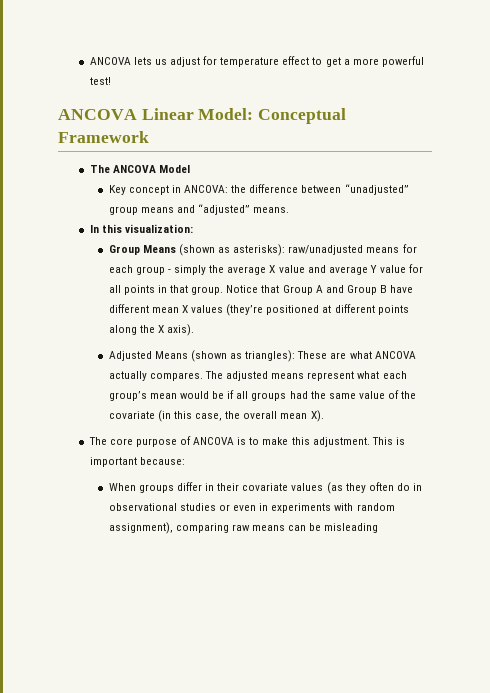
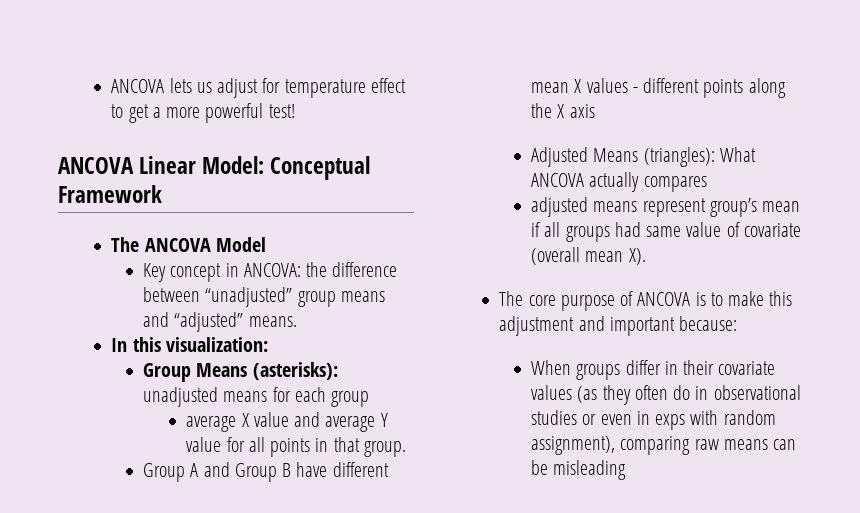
[178,244,364,256] (shown as asterisks): raw/unadjusted -> [252,362,338,380] [143,387,219,407] (asterisks): unadjusted
[167,265,225,275] - simply the -> (370, 399) //
[226,285,280,293] Notice that -> (406, 449) //
[226,304,332,316] (they’re positioned at -> [632,87,638,93] -
[167,324,195,336] axis). -> [569,104,595,118] axis
[190,350,416,362] [108,371,407,381] [108,391,225,401] (shown as triangles): These are what ANCOVA actually compares. The adjusted means represent what each group’s mean would be -> [643,147,756,167] [531,172,707,192] [531,197,801,217] (triangles): What ANCOVA actually compares // adjusted means represent group’s mean
[310,391,326,399] the -> (641, 229) none
[401,391,417,399] [108,410,278,422] the covariate (in this case, the overall -> [743,223,801,237] [531,247,581,265] covariate (overall
[312,437,405,447] adjustment. This is -> [499,316,605,336] adjustment and
[271,503,332,513] experiments -> [655,414,686,430] exps

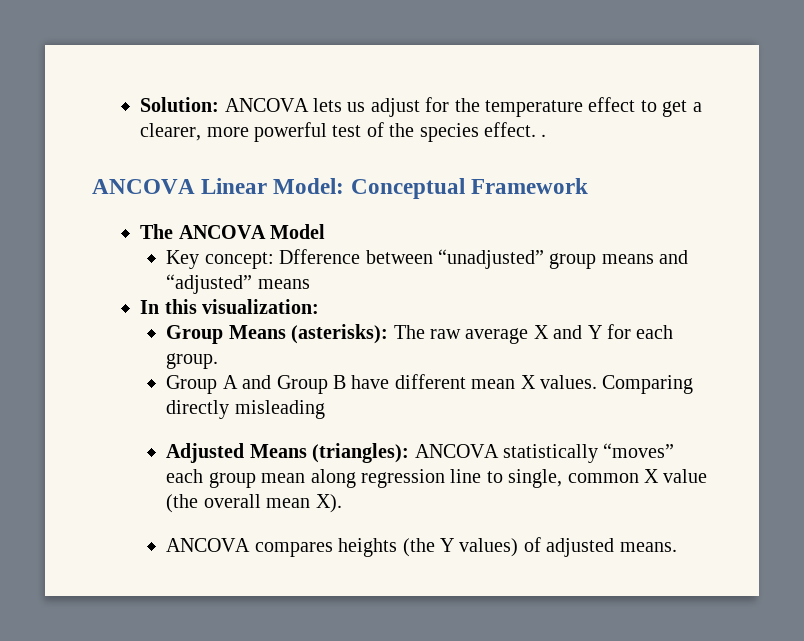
(111, 86) none -> [140,97,220,112] Solution:
(281, 85) none -> [454,98,480,112] the
(161, 112) none -> [140,123,202,141] clearer,
[268,104,295,118] test! -> [332,122,547,142] test of the species effect. .
[170,262,398,282] concept in ANCOVA: the difference -> [204,249,361,269] concept: Dfference
[248,316,297,327] means. -> [257,279,310,289] means
[143,387,370,407] [186,412,388,432] [186,437,360,457] unadjusted means for each group // average X value and average Y value for all points in that -> [393,324,674,344] The raw average X and Y for each
[586,78,786,98] [531,103,595,118] [531,147,756,167] [531,172,707,192] [531,197,801,217] [531,222,801,242] [531,247,646,265] [499,291,793,311] [499,316,738,336] [531,360,776,380] [531,385,801,405] [531,410,776,430] [531,436,797,455] [531,460,627,480] values - different points along the X axis // Adjusted Means (triangles): What ANCOVA actually compares // adjusted means represent group’s mean if all groups had same value of covariate (overall mean X). // The core purpose of ANCOVA is to make this adjustment and important because: // When groups differ in their covariate values (as they often do in observational studies or even in exps with random assignment), comparing raw means can be misleading -> [540,375,694,394] [166,400,325,419] [166,443,675,463] [166,469,708,488] [166,494,342,513] [166,537,677,557] values. Comparing directly misleading // Adjusted Means (triangles): ANCOVA statistically “moves” each group mean along regression line to single, common X value (the overall mean X). // ANCOVA compares heights (the Y values) of adjusted means.

